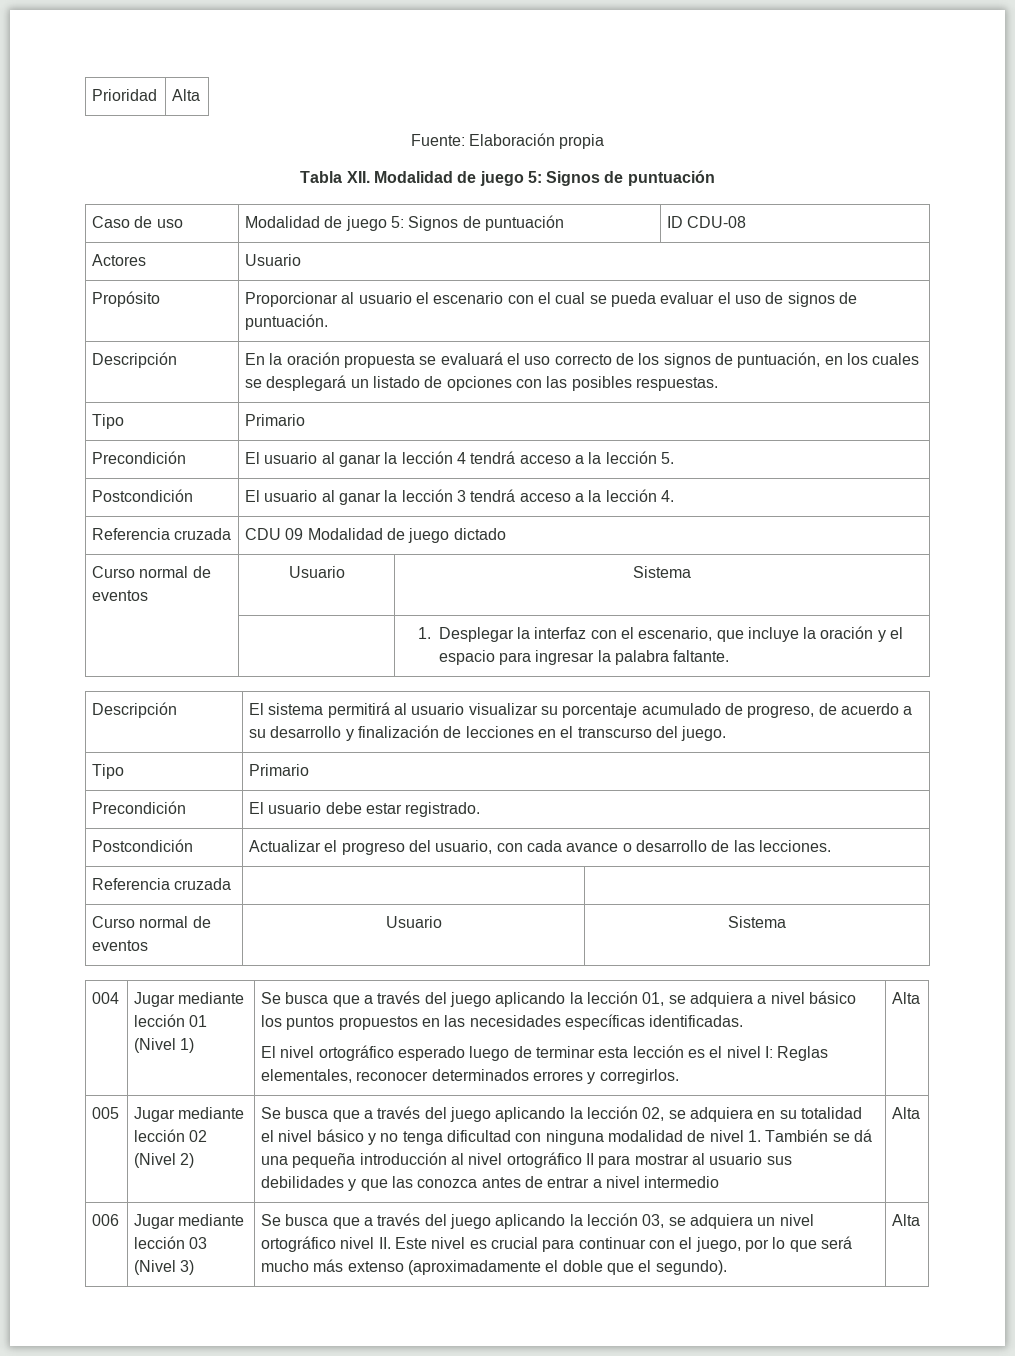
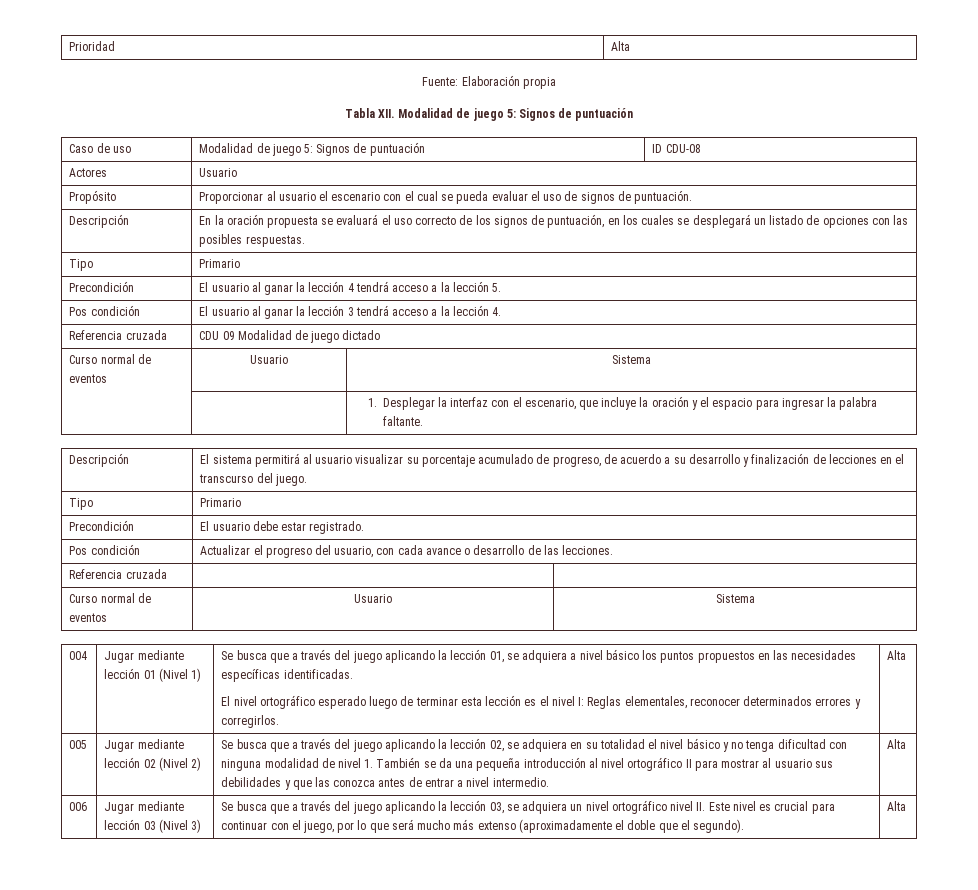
[92,489,194,502] Postcondición -> [69,305,140,316] Pos condición
[92,839,194,852] Postcondición -> [69,544,140,555] Pos condición
[853,1129,872,1142] dá -> [438,758,452,768] da
[644,1176,720,1188] intermedio -> [492,777,549,787] intermedio.

